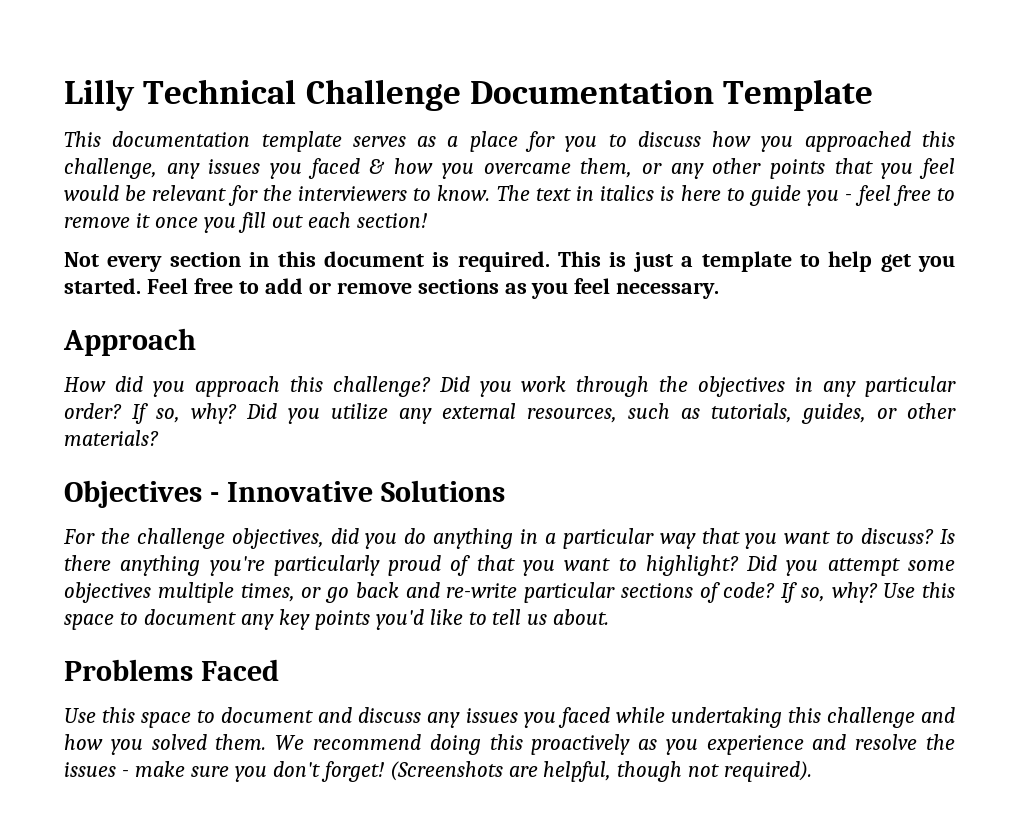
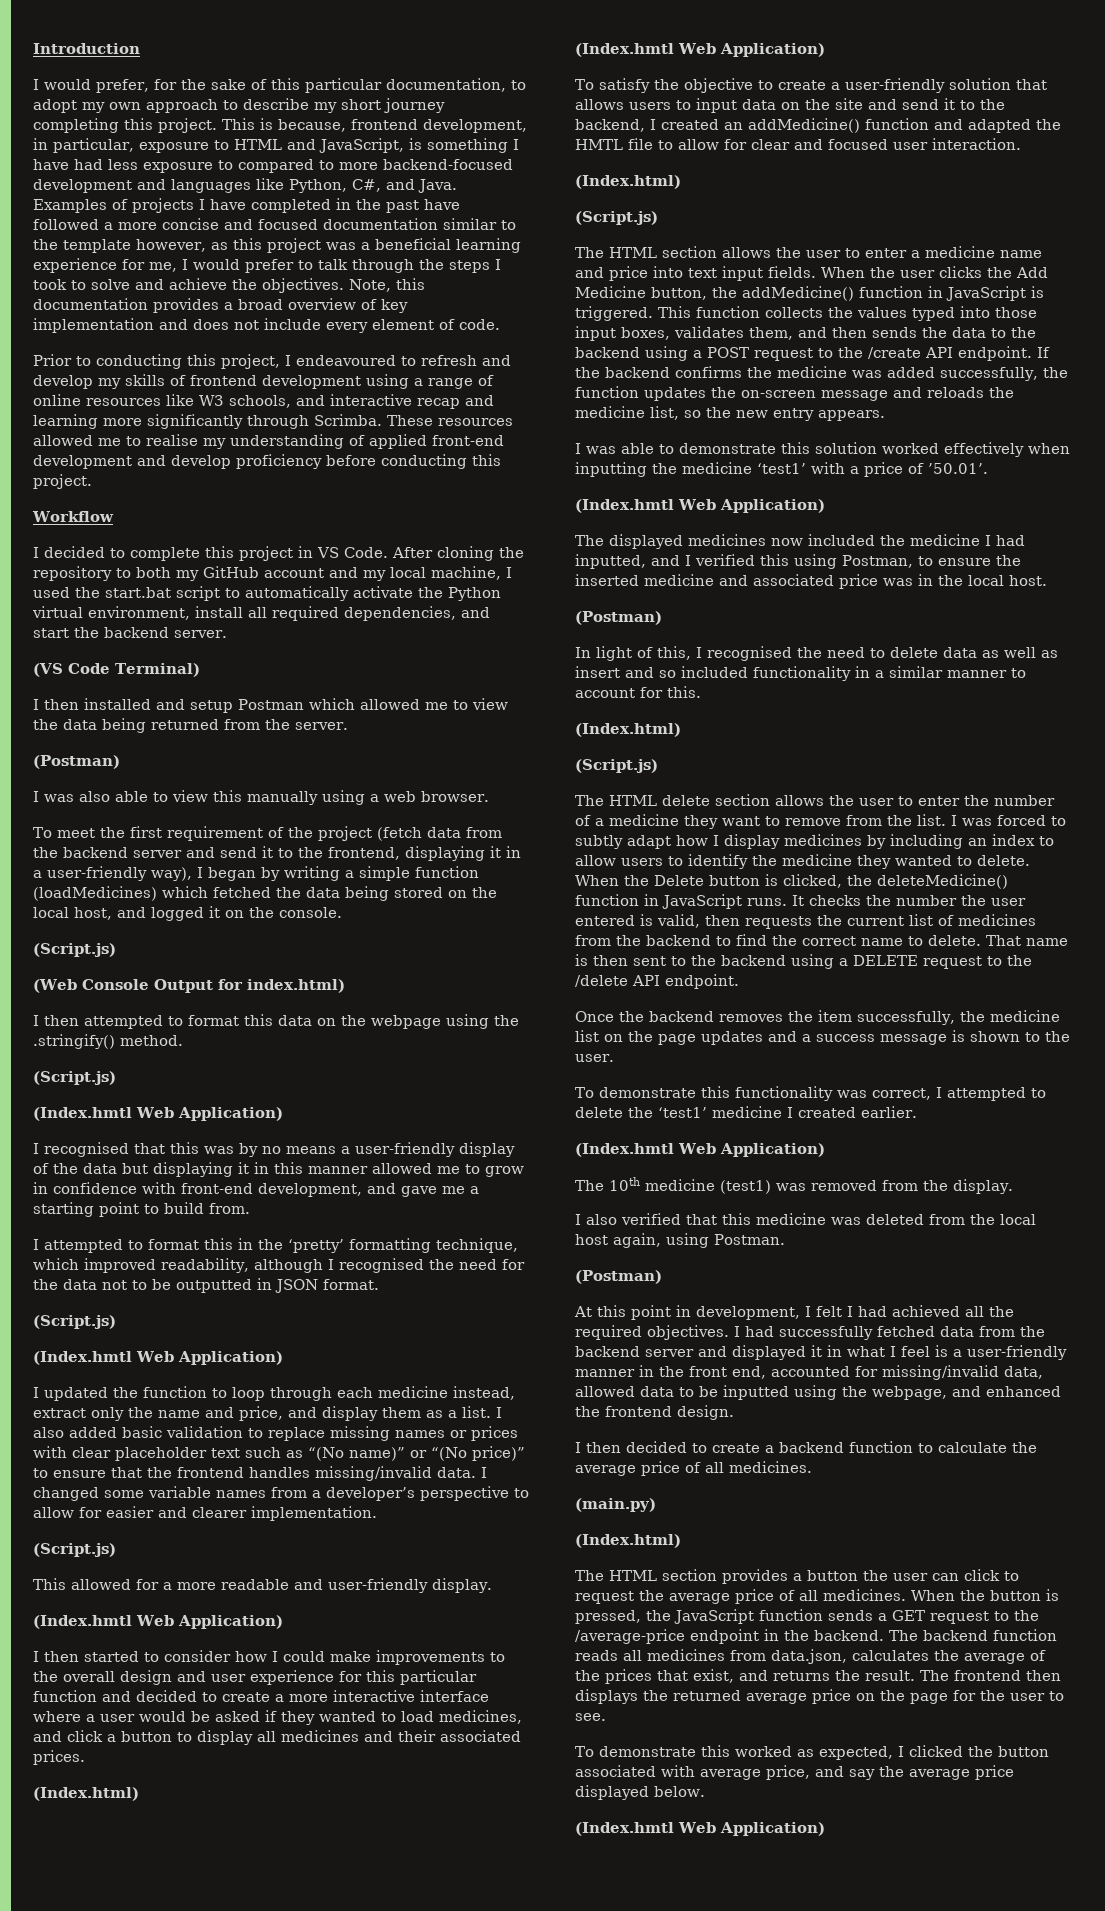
[64,79,874,111] [64,131,956,152] [64,158,955,179] [64,185,956,206] [64,212,427,233] [64,251,955,272] [64,278,720,299] [63,328,196,356] [64,376,957,397] [64,403,956,424] [64,430,159,446] [64,480,505,508] [63,528,955,549] [64,555,956,576] [64,582,955,603] [64,609,610,630] [64,659,279,681] [64,707,956,728] [64,734,956,755] [64,761,813,782] Lilly Technical Challenge Documentation Template // This documentation template serves as a place for you to discuss how you approached this challenge, any issues you faced & how you overcame them, or any other points that you feel would be relevant for the interviewers to know. The text in italics is here to guide you - feel free to remove it once you fill out each section! // Not every section in this document is required. This is just a template to help get you started. Feel free to add or remove sections as you feel necessary. // Approach // How did you approach this challenge? Did you work through the objectives in any particular order? If so, why? Did you utilize any external resources, such as tutorials, guides, or other materials? // Objectives - Innovative Solutions // For the challenge objectives, did you do anything in a particular way that you want to discuss? Is there anything you're particularly proud of that you want to highlight? Did you attempt some objectives multiple times, or go back and re-write particular sections of code? If so, why? Use this space to document any key points you'd like to tell us about. // Problems Faced // Use this space to document and discuss any issues you faced while undertaking this challenge and how you solved them. We recommend doing this proactively as you experience and resolve the issues - make sure you don't forget! (Screenshots are helpful, though not required). -> [33,43,140,54] [33,78,526,93] [33,98,445,113] [33,118,527,133] [33,138,519,153] [33,159,513,173] [33,178,457,193] [33,198,460,213] [33,218,516,230] [33,238,521,253] [33,258,501,273] [33,278,425,293] [33,298,408,313] [33,318,500,333] [33,354,511,369] [33,374,494,389] [33,394,494,409] [33,414,513,429] [33,434,504,449] [33,454,501,469] [33,474,92,489] [32,511,114,522] [33,546,524,561] [33,566,512,581] [33,586,501,601] [32,606,490,621] [33,627,227,638] [33,663,200,677] [33,698,508,713] [33,718,348,733] [33,755,120,769] [33,790,489,805] [33,826,502,841] [33,846,521,861] [33,866,479,881] [33,886,497,901] [33,906,342,921] [33,943,116,957] [33,979,345,993] [33,1014,519,1029] [33,1034,183,1049] [33,1071,116,1085] [33,1107,283,1121] [33,1142,515,1157] [33,1162,524,1177] [33,1182,479,1197] [33,1202,250,1217] [33,1238,518,1253] [33,1258,525,1273] [33,1278,379,1293] [33,1315,116,1329] [33,1351,283,1365] [33,1386,515,1401] [33,1406,502,1421] [33,1426,518,1441] [33,1446,525,1461] [33,1466,487,1481] [33,1486,529,1501] [33,1506,377,1521] [33,1543,116,1557] [33,1578,492,1593] [33,1615,283,1629] [33,1650,505,1665] [33,1670,477,1685] [33,1690,489,1702] [33,1710,522,1725] [33,1730,521,1745] [33,1750,85,1765] [33,1787,139,1801] [575,43,825,57] [575,78,1047,93] [575,98,1005,113] [575,118,1061,133] [575,138,1021,150] [575,175,681,189] [575,211,658,225] [575,246,1042,258] [575,266,1048,281] [575,286,1044,301] [575,306,1037,321] [575,326,1036,341] [575,346,1050,361] [575,366,1068,381] [575,386,1014,401] [575,406,885,421] [575,442,1070,457] [575,462,988,477] [575,499,825,513] [575,534,1025,549] [575,554,1021,569] [575,574,1047,589] [575,611,662,625] [575,646,1058,661] [575,666,1026,681] [575,686,701,698] [575,723,681,737] [575,759,658,773] [575,794,1055,806] [575,814,1066,829] [575,834,1054,849] [575,854,1030,869] [575,874,1008,889] [575,894,1026,909] [575,914,1036,929] [575,934,1068,946] [575,954,1032,969] [575,974,739,989] [575,1010,1060,1025] [575,1030,1070,1045] [575,1054,614,1062] [575,1086,1046,1101] [575,1106,917,1118] [575,1143,825,1157] [575,1177,1013,1194] [575,1213,1036,1225] [575,1233,785,1248] [575,1270,662,1284] [574,1305,1014,1320] [575,1325,1045,1340] [575,1345,1067,1360] [575,1365,1043,1380] [575,1385,1061,1400] [575,1405,734,1420] [575,1441,1037,1453] [575,1461,812,1476] [575,1498,656,1512] [575,1534,681,1548] [575,1569,1019,1584] [575,1589,1059,1604] [575,1609,1039,1624] [575,1629,1057,1644] [575,1649,1046,1664] [575,1669,1061,1684] [575,1689,1064,1704] [575,1713,606,1721] [575,1745,1049,1760] [575,1765,1014,1780] [575,1785,705,1800] [575,1822,825,1836] Introduction // I would prefer, for the sake of this particular documentation, to adopt my own approach to describe my short journey completing this project. This is because, frontend development, in particular, exposure to HTML and JavaScript, is something I have had less exposure to compared to more backend-focused development and languages like Python, C#, and Java. Examples of projects I have completed in the past have followed a more concise and focused documentation similar to the template however, as this project was a beneficial learning experience for me, I would prefer to talk through the steps I took to solve and achieve the objectives. Note, this documentation provides a broad overview of key implementation and does not include every element of code. // Prior to conducting this project, I endeavoured to refresh and develop my skills of frontend development using a range of online resources like W3 schools, and interactive recap and learning more significantly through Scrimba. These resources allowed me to realise my understanding of applied front-end development and develop proficiency before conducting this project. // Workflow // I decided to complete this project in VS Code. After cloning the repository to both my GitHub account and my local machine, I used the start.bat script to automatically activate the Python virtual environment, install all required dependencies, and start the backend server. // (VS Code Terminal) // I then installed and setup Postman which allowed me to view the data being returned from the server. // (Postman) // I was also able to view this manually using a web browser. // To meet the first requirement of the project (fetch data from the backend server and send it to the frontend, displaying it in a user-friendly way), I began by writing a simple function (loadMedicines) which fetched the data being stored on the local host, and logged it on the console. // (Script.js) // (Web Console Output for index.html) // I then attempted to format this data on the webpage using the .stringify() method. // (Script.js) // (Index.hmtl Web Application) // I recognised that this was by no means a user-friendly display of the data but displaying it in this manner allowed me to grow in confidence with front-end development, and gave me a starting point to build from. // I attempted to format this in the ‘pretty’ formatting technique, which improved readability, although I recognised the need for the data not to be outputted in JSON format. // (Script.js) // (Index.hmtl Web Application) // I updated the function to loop through each medicine instead, extract only the name and price, and display them as a list. I also added basic validation to replace missing names or prices with clear placeholder text such as “(No name)” or “(No price)” to ensure that the frontend handles missing/invalid data. I changed some variable names from a developer’s perspective to allow for easier and clearer implementation. // (Script.js) // This allowed for a more readable and user-friendly display. // (Index.hmtl Web Application) // I then started to consider how I could make improvements to the overall design and user experience for this particular function and decided to create a more interactive interface where a user would be asked if they wanted to load medicines, and click a button to display all medicines and their associated prices. // (Index.html) // (Index.hmtl Web Application) // To satisfy the objective to create a user-friendly solution that allows users to input data on the site and send it to the backend, I created an addMedicine() function and adapted the HMTL file to allow for clear and focused user interaction. // (Index.html) // (Script.js) // The HTML section allows the user to enter a medicine name and price into text input fields. When the user clicks the Add Medicine button, the addMedicine() function in JavaScript is triggered. This function collects the values typed into those input boxes, validates them, and then sends the data to the backend using a POST request to the /create API endpoint. If the backend confirms the medicine was added successfully, the function updates the on-screen message and reloads the medicine list, so the new entry appears. // I was able to demonstrate this solution worked effectively when inputting the medicine ‘test1’ with a price of ’50.01’. // (Index.hmtl Web Application) // The displayed medicines now included the medicine I had inputted, and I verified this using Postman, to ensure the inserted medicine and associated price was in the local host. // (Postman) // In light of this, I recognised the need to delete data as well as insert and so included functionality in a similar manner to account for this. // (Index.html) // (Script.js) // The HTML delete section allows the user to enter the number of a medicine they want to remove from the list. I was forced to subtly adapt how I display medicines by including an index to allow users to identify the medicine they wanted to delete. When the Delete button is clicked, the deleteMedicine() function in JavaScript runs. It checks the number the user entered is valid, then requests the current list of medicines from the backend to find the correct name to delete. That name is then sent to the backend using a DELETE request to the /delete API endpoint. // Once the backend removes the item successfully, the medicine list on the page updates and a success message is shown to the user. // To demonstrate this functionality was correct, I attempted to delete the ‘test1’ medicine I created earlier. // (Index.hmtl Web Application) // The 10th medicine (test1) was removed from the display. // I also verified that this medicine was deleted from the local host again, using Postman. // (Postman) // At this point in development, I felt I had achieved all the required objectives. I had successfully fetched data from the backend server and displayed it in what I feel is a user-friendly manner in the front end, accounted for missing/invalid data, allowed data to be inputted using the webpage, and enhanced the frontend design. // I then decided to create a backend function to calculate the average price of all medicines. // (main.py) // (Index.html) // The HTML section provides a button the user can click to request the average price of all medicines. When the button is pressed, the JavaScript function sends a GET request to the /average-price endpoint in the backend. The backend function reads all medicines from data.json, calculates the average of the prices that exist, and returns the result. The frontend then displays the returned average price on the page for the user to see. // To demonstrate this worked as expected, I clicked the button associated with average price, and say the average price displayed below. // (Index.hmtl Web Application)

